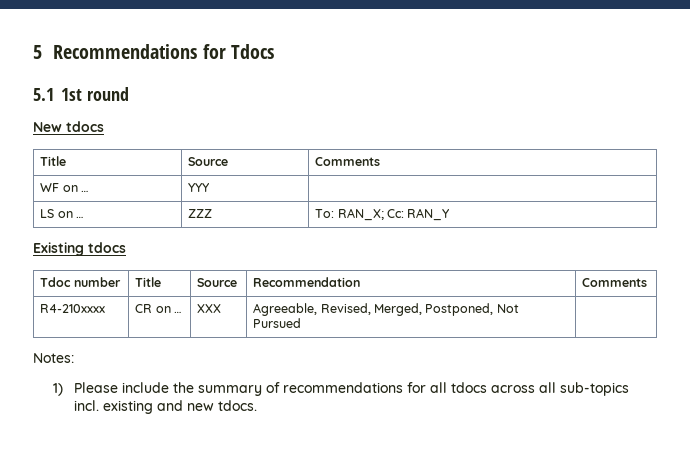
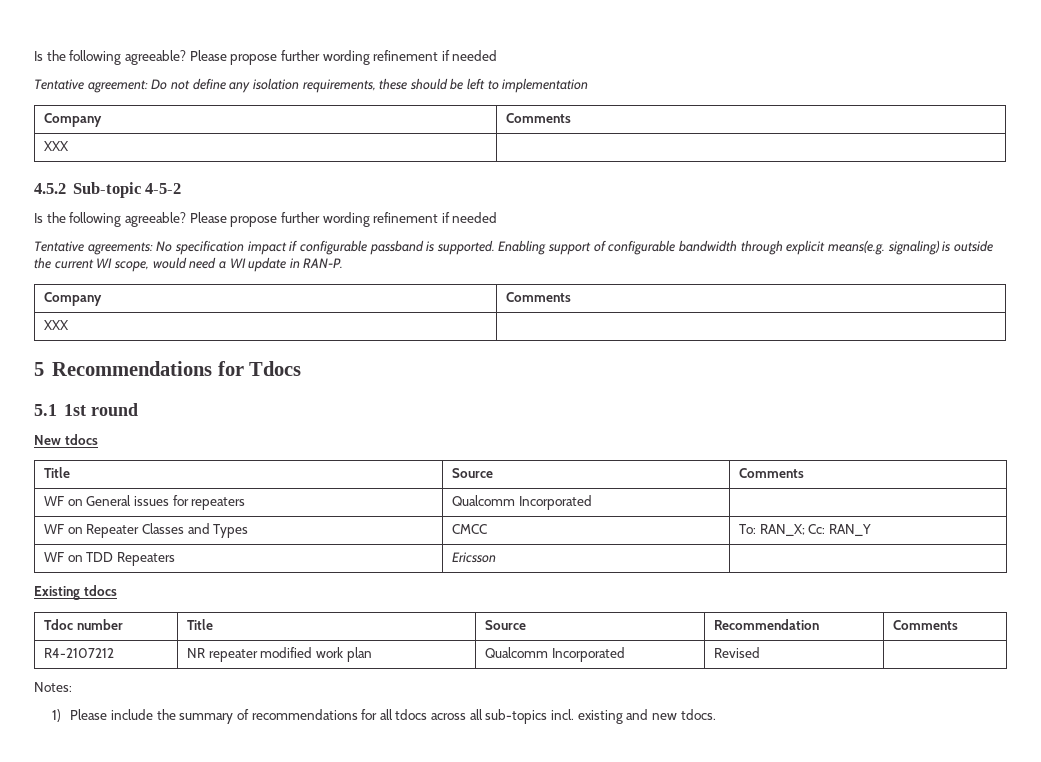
(33, 52) none -> [34,50,498,65] [34,78,589,93] [44,113,103,127] [506,113,572,123] [44,141,70,151] [34,182,182,198] [34,212,498,227] [34,240,993,255] [34,257,344,272] [44,292,103,306] [506,292,572,302] [44,320,70,330] Is the following agreeable? Please propose further wording refinement if needed // Tentative agreement: Do not define any isolation requirements, these should be left to implementation // Company | Comments // XXX | // 4.5.2 Sub-topic 4-5-2 // Is the following agreeable? Please propose further wording refinement if needed // Tentative agreements: No specification impact if configurable passband is supported. Enabling support of configurable bandwidth through explicit means(e.g. signaling) is outside the current WI scope, would need a WI update in RAN-P. // Company | Comments // XXX | //
[80,190,88,192] [188,183,211,192] [40,209,83,218] [188,209,213,218] … | YYY | // LS on … | ZZZ -> [86,495,246,510] [452,495,592,510] [44,523,249,538] [452,524,488,534] General issues for repeaters | Qualcomm Incorporated | // WF on Repeater Classes and Types | CMCC
(451, 214) none -> [44,552,175,566] [452,552,497,563] // WF on TDD Repeaters | Ericsson |
[40,304,106,313] [135,304,181,313] [197,304,222,313] [253,303,519,316] [253,318,302,328] R4-210xxxx | CR on … | XXX | Agreeable, Revised, Merged, Postponed, Not Pursued -> [44,648,115,658] [187,647,372,662] [485,647,625,662] [714,647,761,658] R4-2107212 | NR repeater modified work plan | Qualcomm Incorporated | Revised

